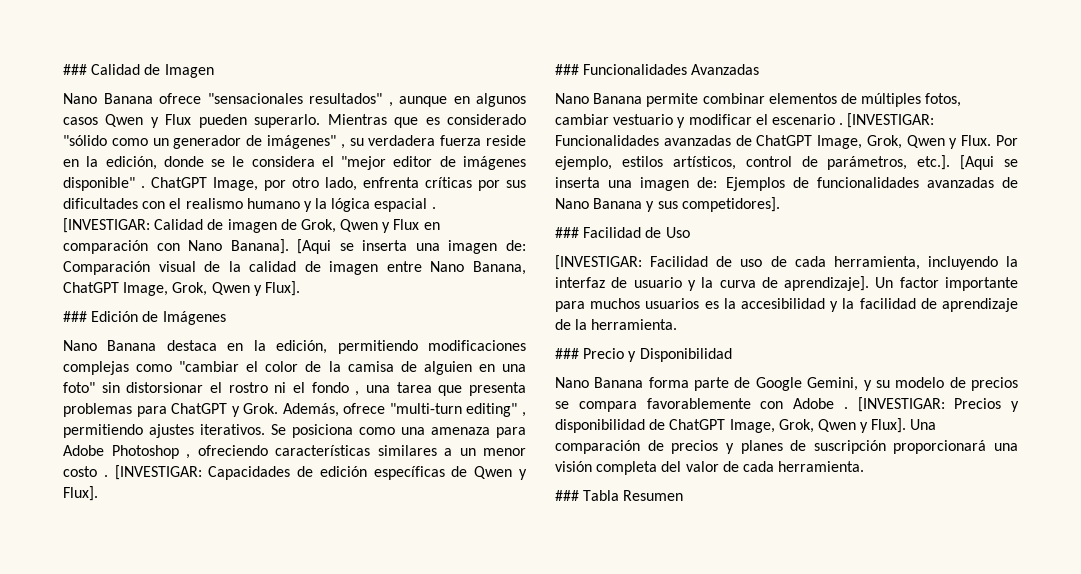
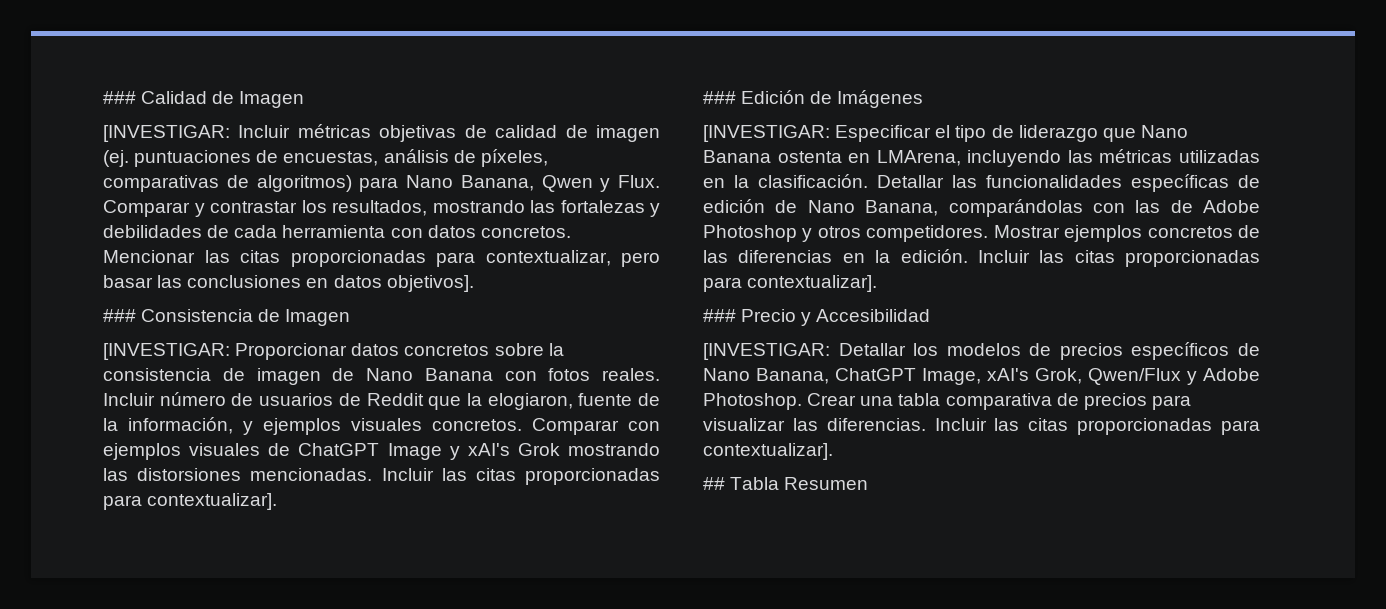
[63,93,526,107] [63,114,526,128] [63,135,526,149] [63,156,526,170] [63,177,526,191] [63,198,436,212] [63,218,440,233] [63,239,526,254] [63,261,526,275] [63,281,300,296] [63,311,226,325] [63,340,526,354] [63,361,526,375] [63,382,526,396] [63,403,526,417] [63,424,526,438] [63,445,526,459] [63,465,527,480] [63,486,98,501] [555,64,760,75] [555,93,962,107] [555,113,935,128] [555,135,1018,149] [555,155,1018,170] [555,177,1018,191] [555,197,780,212] [555,227,690,238] [555,255,1018,270] [555,276,1018,291] [555,298,1018,312] [555,319,678,330] [555,348,732,362] [555,377,1019,391] [555,397,1019,412] [555,418,937,433] [555,440,1018,454] [555,461,865,475] [555,490,579,501] Nano Banana ofrece "sensacionales resultados" , aunque en algunos casos Qwen y Flux pueden superarlo. Mientras que es considerado "sólido como un generador de imágenes" , su verdadera fuerza reside en la edición, donde se le considera el "mejor editor de imágenes disponible" . ChatGPT Image, por otro lado, enfrenta críticas por sus dificultades con el realismo humano y la lógica espacial . [INVESTIGAR: Calidad de imagen de Grok, Qwen y Flux en comparación con Nano Banana]. [Aqui se inserta una imagen de: Comparación visual de la calidad de imagen entre Nano Banana, ChatGPT Image, Grok, Qwen y Flux]. // ### Edición de Imágenes // Nano Banana destaca en la edición, permitiendo modificaciones complejas como "cambiar el color de la camisa de alguien en una foto" sin distorsionar el rostro ni el fondo , una tarea que presenta problemas para ChatGPT y Grok. Además, ofrece "multi-turn editing" , permitiendo ajustes iterativos. Se posiciona como una amenaza para Adobe Photoshop , ofreciendo características similares a un menor costo . [INVESTIGAR: Capacidades de edición específicas de Qwen y Flux]. // ### Funcionalidades Avanzadas // Nano Banana permite combinar elementos de múltiples fotos, cambiar vestuario y modificar el escenario . [INVESTIGAR: Funcionalidades avanzadas de ChatGPT Image, Grok, Qwen y Flux. Por ejemplo, estilos artísticos, control de parámetros, etc.]. [Aqui se inserta una imagen de: Ejemplos de funcionalidades avanzadas de Nano Banana y sus competidores]. // ### Facilidad de Uso // [INVESTIGAR: Facilidad de uso de cada herramienta, incluyendo la interfaz de usuario y la curva de aprendizaje]. Un factor importante para muchos usuarios es la accesibilidad y la facilidad de aprendizaje de la herramienta. // ### Precio y Disponibilidad // Nano Banana forma parte de Google Gemini, y su modelo de precios se compara favorablemente con Adobe . [INVESTIGAR: Precios y disponibilidad de ChatGPT Image, Grok, Qwen y Flux]. Una comparación de precios y planes de suscripción proporcionará una visión completa del valor de cada herramienta. // ### -> [103,124,661,142] [103,149,548,167] [103,175,660,192] [103,200,660,217] [103,225,571,238] [103,250,660,267] [103,275,474,292] [103,309,351,326] [103,343,564,360] [103,368,660,385] [103,392,660,410] [103,417,660,435] [103,443,660,460] [103,468,661,485] [103,493,278,510] [703,90,924,108] [703,125,1188,142] [703,149,1260,167] [703,174,1260,192] [703,199,1260,217] [703,225,1260,242] [703,249,1260,267] [703,275,878,292] [703,309,931,326] [703,342,1260,360] [703,368,1260,385] [703,393,1191,410] [703,418,1260,435] [703,443,833,460] [703,477,725,490] [INVESTIGAR: Incluir métricas objetivas de calidad de imagen (ej. puntuaciones de encuestas, análisis de píxeles, comparativas de algoritmos) para Nano Banana, Qwen y Flux. Comparar y contrastar los resultados, mostrando las fortalezas y debilidades de cada herramienta con datos concretos. Mencionar las citas proporcionadas para contextualizar, pero basar las conclusiones en datos objetivos]. // ### Consistencia de Imagen // [INVESTIGAR: Proporcionar datos concretos sobre la consistencia de imagen de Nano Banana con fotos reales. Incluir número de usuarios de Reddit que la elogiaron, fuente de la información, y ejemplos visuales concretos. Comparar con ejemplos visuales de ChatGPT Image y xAI's Grok mostrando las distorsiones mencionadas. Incluir las citas proporcionadas para contextualizar]. // ### Edición de Imágenes // [INVESTIGAR: Especificar el tipo de liderazgo que Nano Banana ostenta en LMArena, incluyendo las métricas utilizadas en la clasificación. Detallar las funcionalidades específicas de edición de Nano Banana, comparándolas con las de Adobe Photoshop y otros competidores. Mostrar ejemplos concretos de las diferencias en la edición. Incluir las citas proporcionadas para contextualizar]. // ### Precio y Accesibilidad // [INVESTIGAR: Detallar los modelos de precios específicos de Nano Banana, ChatGPT Image, xAI's Grok, Qwen/Flux y Adobe Photoshop. Crear una tabla comparativa de precios para visualizar las diferencias. Incluir las citas proporcionadas para contextualizar]. // ##

